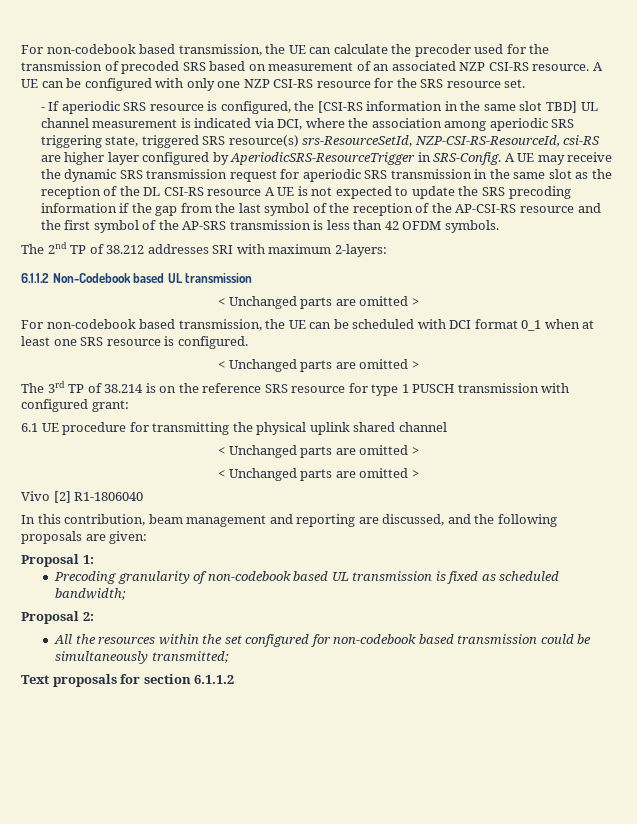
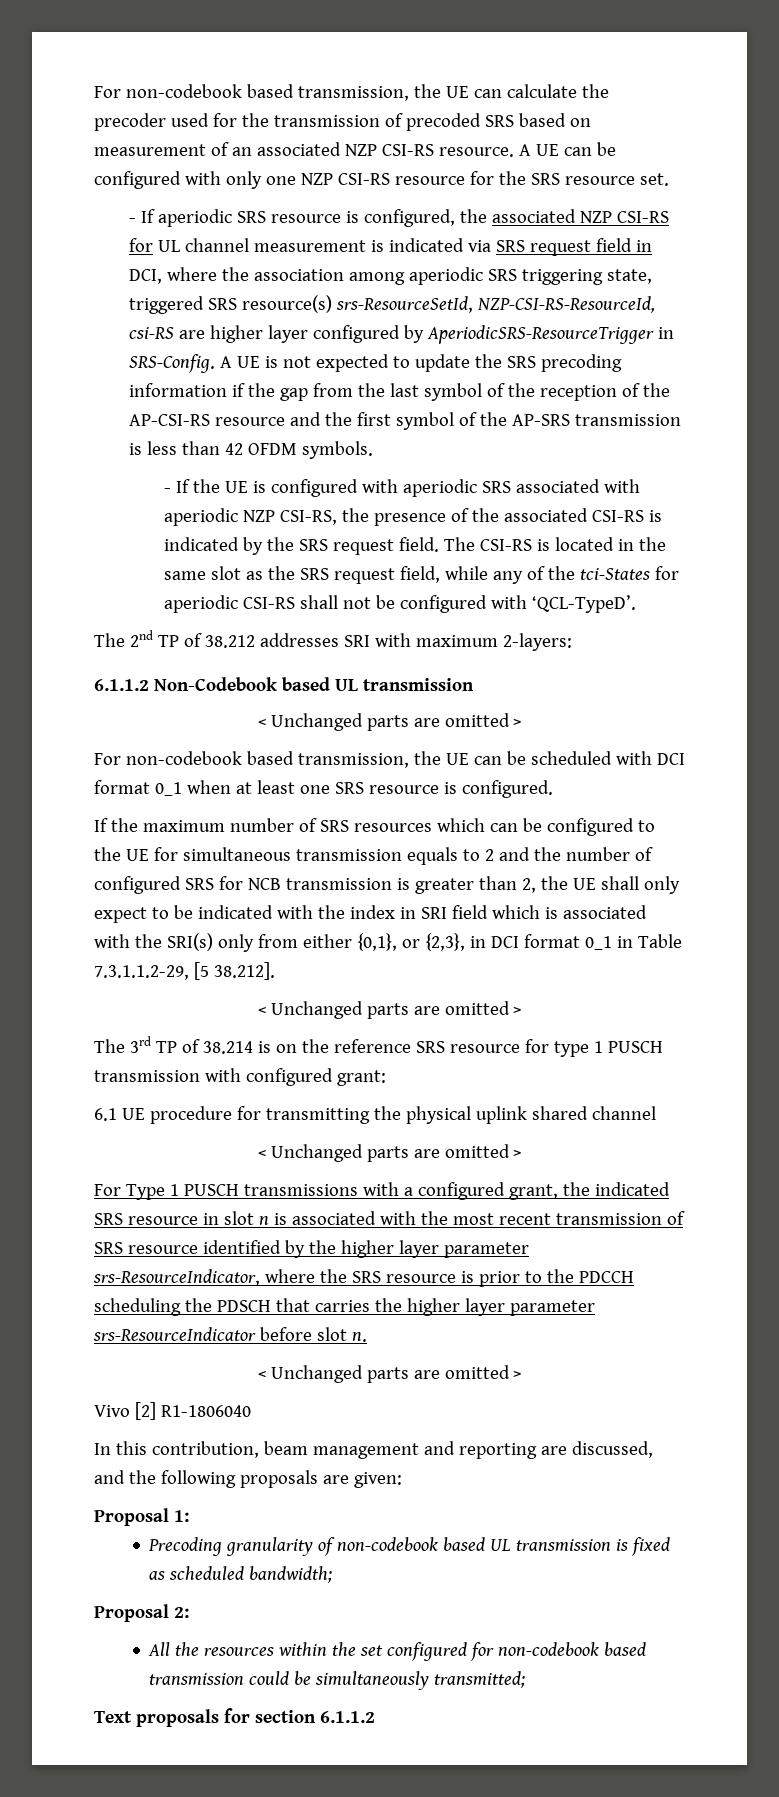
[317,101,578,113] [CSI-RS information in the same slot TBD] -> [492,209,670,223] [129,238,154,252] associated NZP CSI-RS for
(274, 123) none -> [496,238,653,256] SRS request field in
[537,152,613,165] [40,169,613,182] [40,186,295,199] may receive the dynamic SRS transmission request for aperiodic SRS transmission in the same slot as the reception of the DL CSI-RS resource A UE -> (261, 362) none
(499, 226) none -> [164,479,641,497] [164,508,663,526] [164,537,667,555] [164,566,680,584] [164,595,637,613] // - If the UE is configured with aperiodic SRS associated with aperiodic NZP CSI-RS, the presence of the associated CSI-RS is indicated by the SRS request field. The CSI-RS is located in the same slot as the SRS request field, while any of the tci-States for aperiodic CSI-RS shall not be configured with ‘QCL-TypeD’.
(248, 342) none -> [94,818,655,836] [94,847,653,865] [94,876,680,894] [94,905,647,923] [94,933,682,952] [94,962,275,980] // If the maximum number of SRS resources which can be configured to the UE for simultaneous transmission equals to 2 and the number of configured SRS for NCB transmission is greater than 2, the UE shall only expect to be indicated with the index in SRI field which is associated with the SRI(s) only from either {0,1}, or {2,3}, in DCI format 0_1 in Table 7.3.1.1.2-29, [5 38.212].
(419, 451) none -> [94,1182,670,1200] [94,1211,685,1225] [94,1240,529,1258] [93,1269,634,1287] [94,1298,595,1316] [93,1327,367,1342] // For Type 1 PUSCH transmissions with a configured grant, the indicated SRS resource in slot n is associated with the most recent transmission of SRS resource identified by the higher layer parameter srs-ResourceIndicator, where the SRS resource is prior to the PDCCH scheduling the PDSCH that carries the higher layer parameter srs-ResourceIndicator before slot n.

